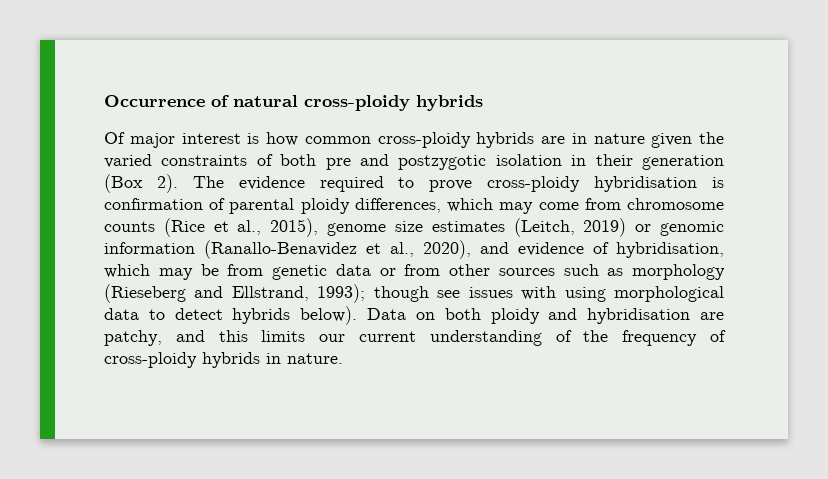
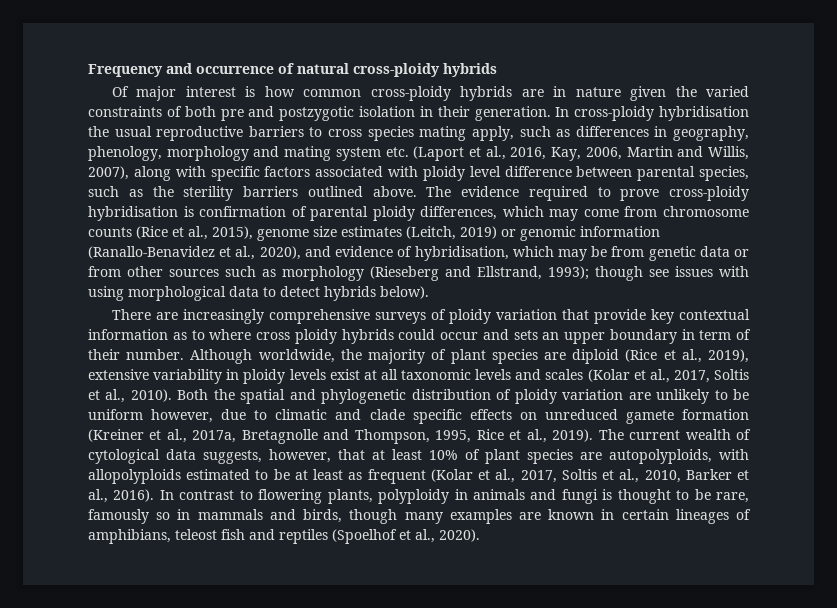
[104,95,205,107] Occurrence -> [88,63,274,77] Frequency and occurrence
[641,155,724,170] [104,174,178,193] generation (Box 2). -> [474,106,749,121] [88,126,750,141] [88,146,749,161] [88,166,749,181] [88,186,417,201] generation. In cross-ploidy hybridisation the usual reproductive barriers to cross species mating apply, such as differences in geography, phenology, morphology and mating system etc. (Laport et al., 2016, Kay, 2006, Martin and Willis, 2007), along with specific factors associated with ploidy level difference between parental species, such as the sterility barriers outlined above.
[367,308,725,324] [104,330,726,346] [104,352,343,368] Data on both ploidy and hybridisation are patchy, and this limits our current understanding of the frequency of cross-ploidy hybrids in nature. -> [111,309,750,324] [88,329,751,344] [88,349,749,364] [88,369,749,384] [88,389,749,404] [88,409,749,424] [88,429,751,444] [88,449,749,464] [88,469,750,484] [88,489,749,504] [88,509,751,524] [88,529,480,544] // There are increasingly comprehensive surveys of ploidy variation that provide key contextual information as to where cross ploidy hybrids could occur and sets an upper boundary in term of their number. Although worldwide, the majority of plant species are diploid (Rice et al., 2019), extensive variability in ploidy levels exist at all taxonomic levels and scales (Kolar et al., 2017, Soltis et al., 2010). Both the spatial and phylogenetic distribution of ploidy variation are unlikely to be uniform however, due to climatic and clade specific effects on unreduced gamete formation (Kreiner et al., 2017a, Bretagnolle and Thompson, 1995, Rice et al., 2019). The current wealth of cytological data suggests, however, that at least 10% of plant species are autopolyploids, with allopolyploids estimated to be at least as frequent (Kolar et al., 2017, Soltis et al., 2010, Barker et al., 2016). In contrast to flowering plants, polyploidy in animals and fungi is thought to be rare, famously so in mammals and birds, though many examples are known in certain lineages of amphibians, teleost fish and reptiles (Spoelhof et al., 2020).

